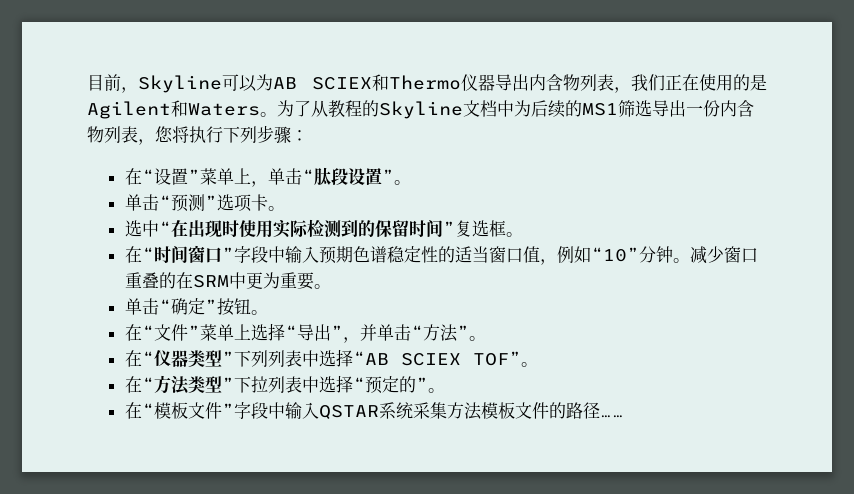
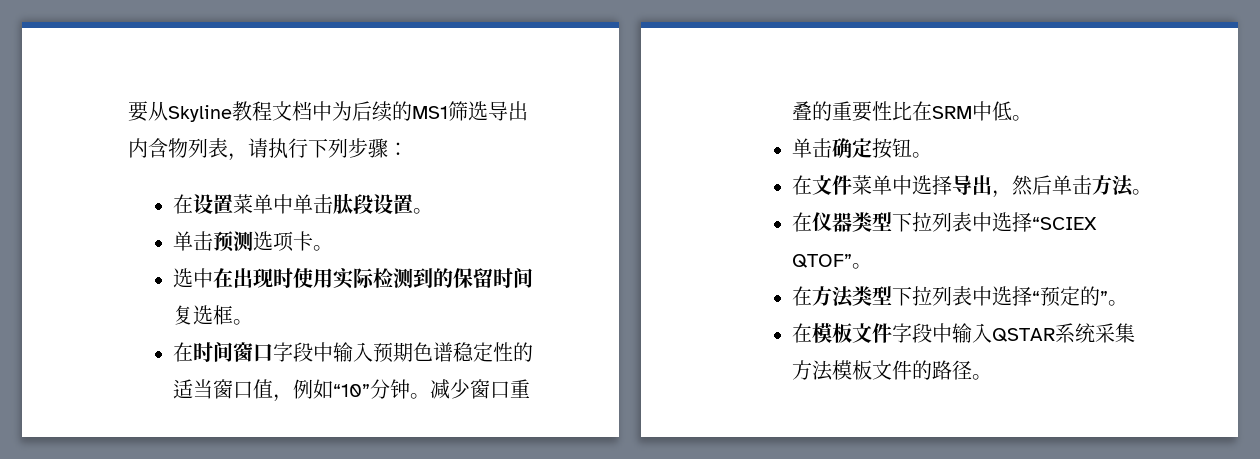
[87,74,767,93] [87,100,463,119] 目前，Skyline可以为AB SCIEX和Thermo仪器导出内含物列表，我们正在使用的是Agilent和Waters。为了从教程的Skyline -> [128,101,272,122] 要从Skyline教程
[686,100,754,117] [87,126,189,145] 一份内含物列表，您将 -> [128,138,268,161] 内含物列表，请
[141,168,314,187] “设置”菜单上，单击“ -> [193,194,334,214] 设置菜单中单击
[381,169,411,185] [124,194,217,212] ”。 // 单击“预测” -> [413,208,434,214] [173,231,254,252] 。 // 单击预测
[158,221,171,235] “ -> (214, 278) none
[442,221,455,235] ” -> (534, 278) none
[141,247,154,261] “ -> (194, 352) none
[221,247,234,261] ” -> (274, 352) none
[175,272,331,290] [124,298,217,315] 在SRM中更为重要。 // 单击“确定” -> [832,101,1033,122] [792,138,873,158] 重要性比在SRM中低。 // 单击确定
[141,323,486,343] [124,350,154,367] “文件”菜单上选择“导出”，并单击“方法”。 // 在“ -> [812,175,1153,198] [792,212,813,232] 文件菜单中选择导出，然后单击方法。 // 在
[221,349,538,367] [124,376,154,393] ”下列列表中选择“AB SCIEX TOF”。 // 在“ -> [892,212,1098,232] [792,254,873,269] [792,286,813,306] 下拉列表中选择“SCIEX QTOF”。 // 在
[221,377,234,391] ” -> (893, 295) none
[141,402,234,419] “模板文件” -> [812,323,893,343] 模板文件
[599,415,624,418] …… -> [972,374,993,380] 。

